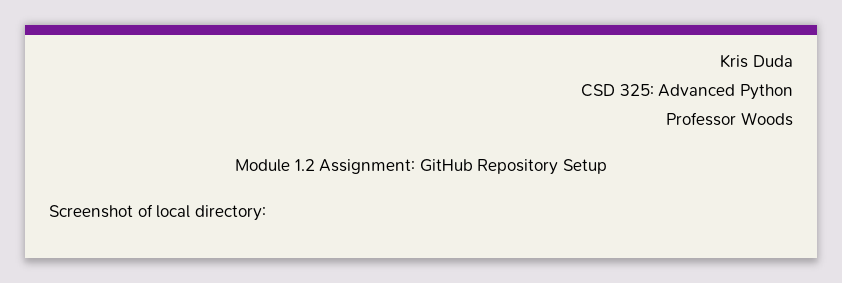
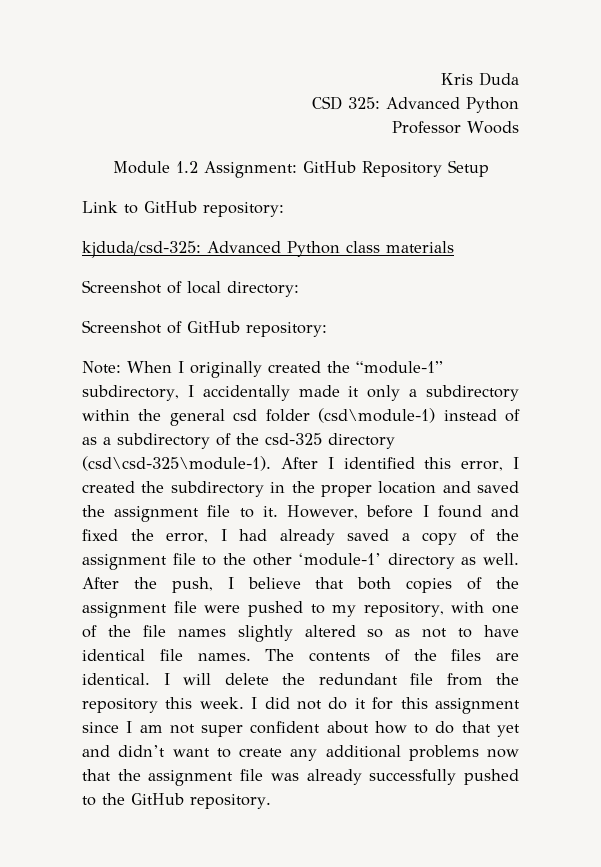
[49,204,266,221] Screenshot of local directory: -> [82,201,284,217] [82,241,454,258] [82,280,299,297] [82,320,327,337] [82,361,443,378] [82,385,519,401] [82,408,520,426] [82,433,395,449] [82,456,519,471] [82,481,519,497] [82,505,519,522] [82,529,519,545] [82,553,519,570] [82,577,520,593] [82,601,519,618] [82,625,519,642] [82,649,519,662] [82,673,519,686] [82,697,520,714] [82,721,520,737] [82,745,519,761] [82,769,519,786] [82,793,271,809] Link to GitHub repository: // kjduda/csd-325: Advanced Python class materials // Screenshot of local directory: // Screenshot of GitHub repository: // Note: When I originally created the “module-1” subdirectory, I accidentally made it only a subdirectory within the general csd folder (csd\module-1) instead of as a subdirectory of the csd-325 directory (csd\csd-325\module-1). After I identified this error, I created the subdirectory in the proper location and saved the assignment file to it. However, before I found and fixed the error, I had already saved a copy of the assignment file to the other ‘module-1’ directory as well. After the push, I believe that both copies of the assignment file were pushed to my repository, with one of the file names slightly altered so as not to have identical file names. The contents of the files are identical. I will delete the redundant file from the repository this week. I did not do it for this assignment since I am not super confident about how to do that yet and didn’t want to create any additional problems now that the assignment file was already successfully pushed to the GitHub repository.

